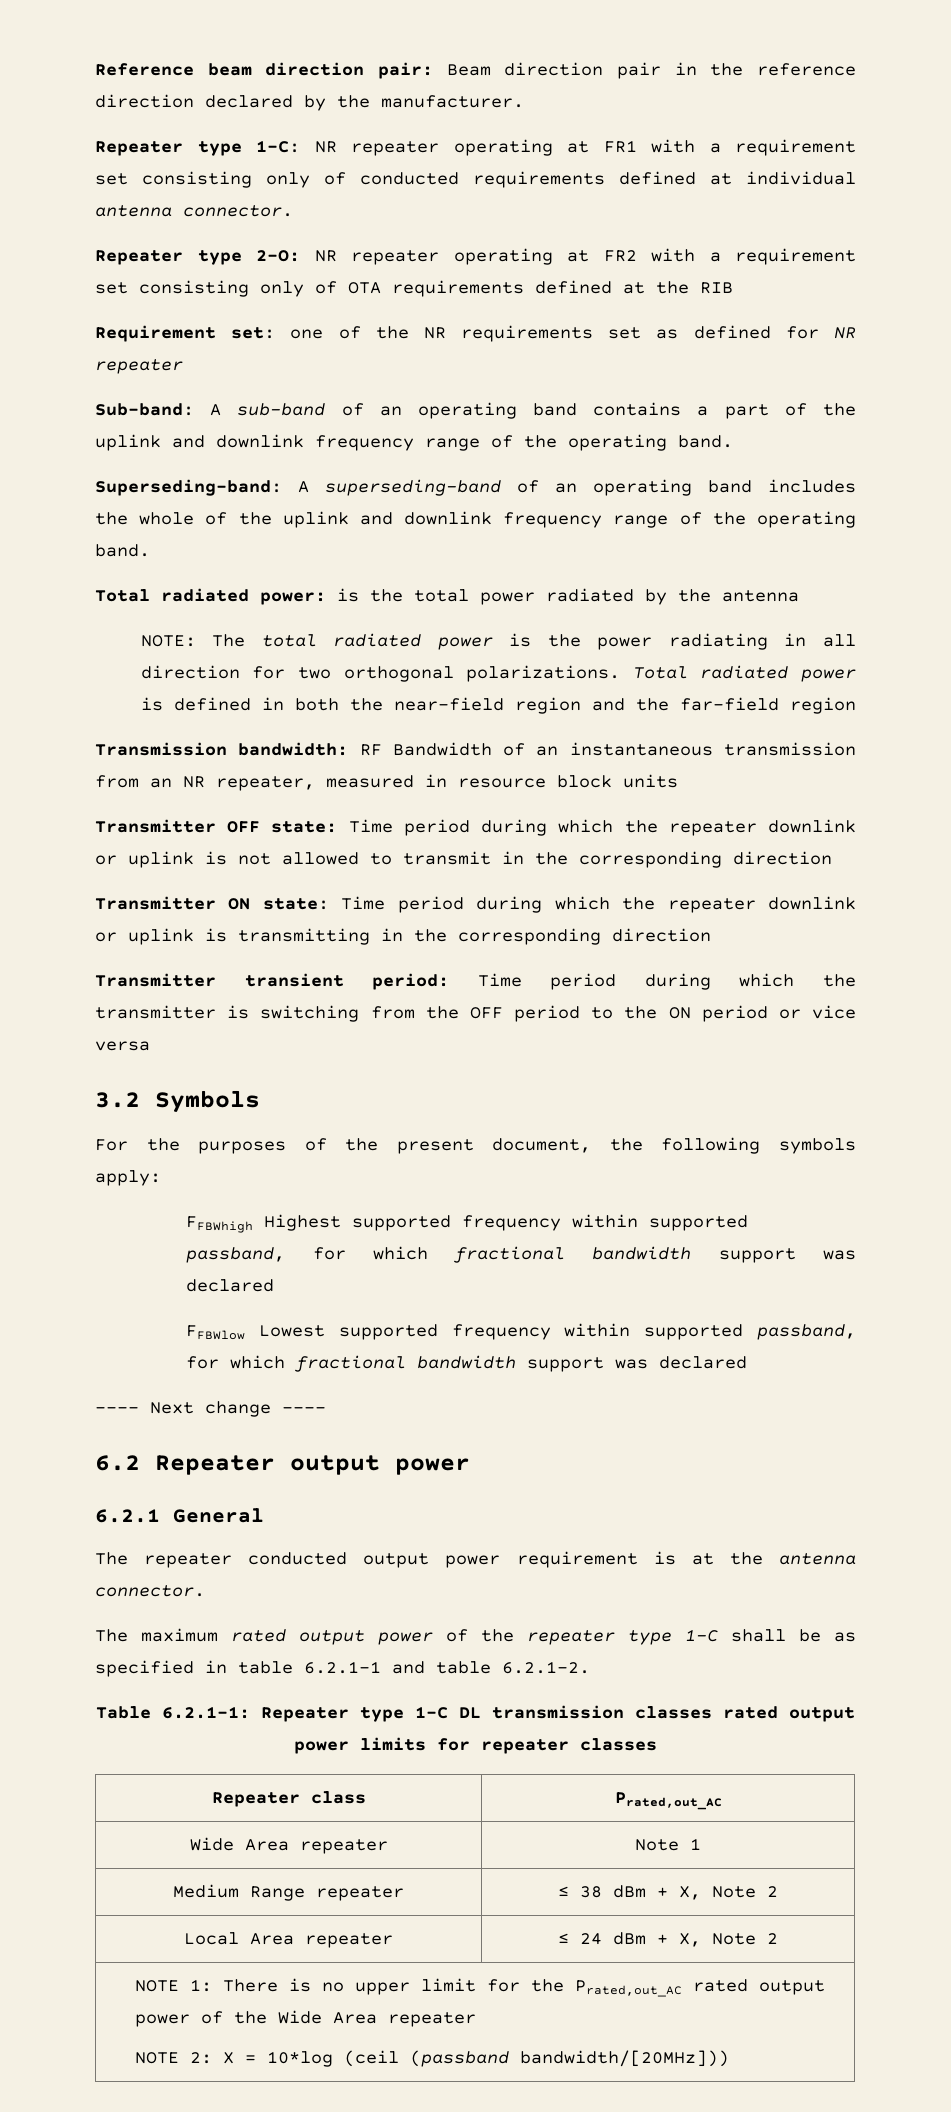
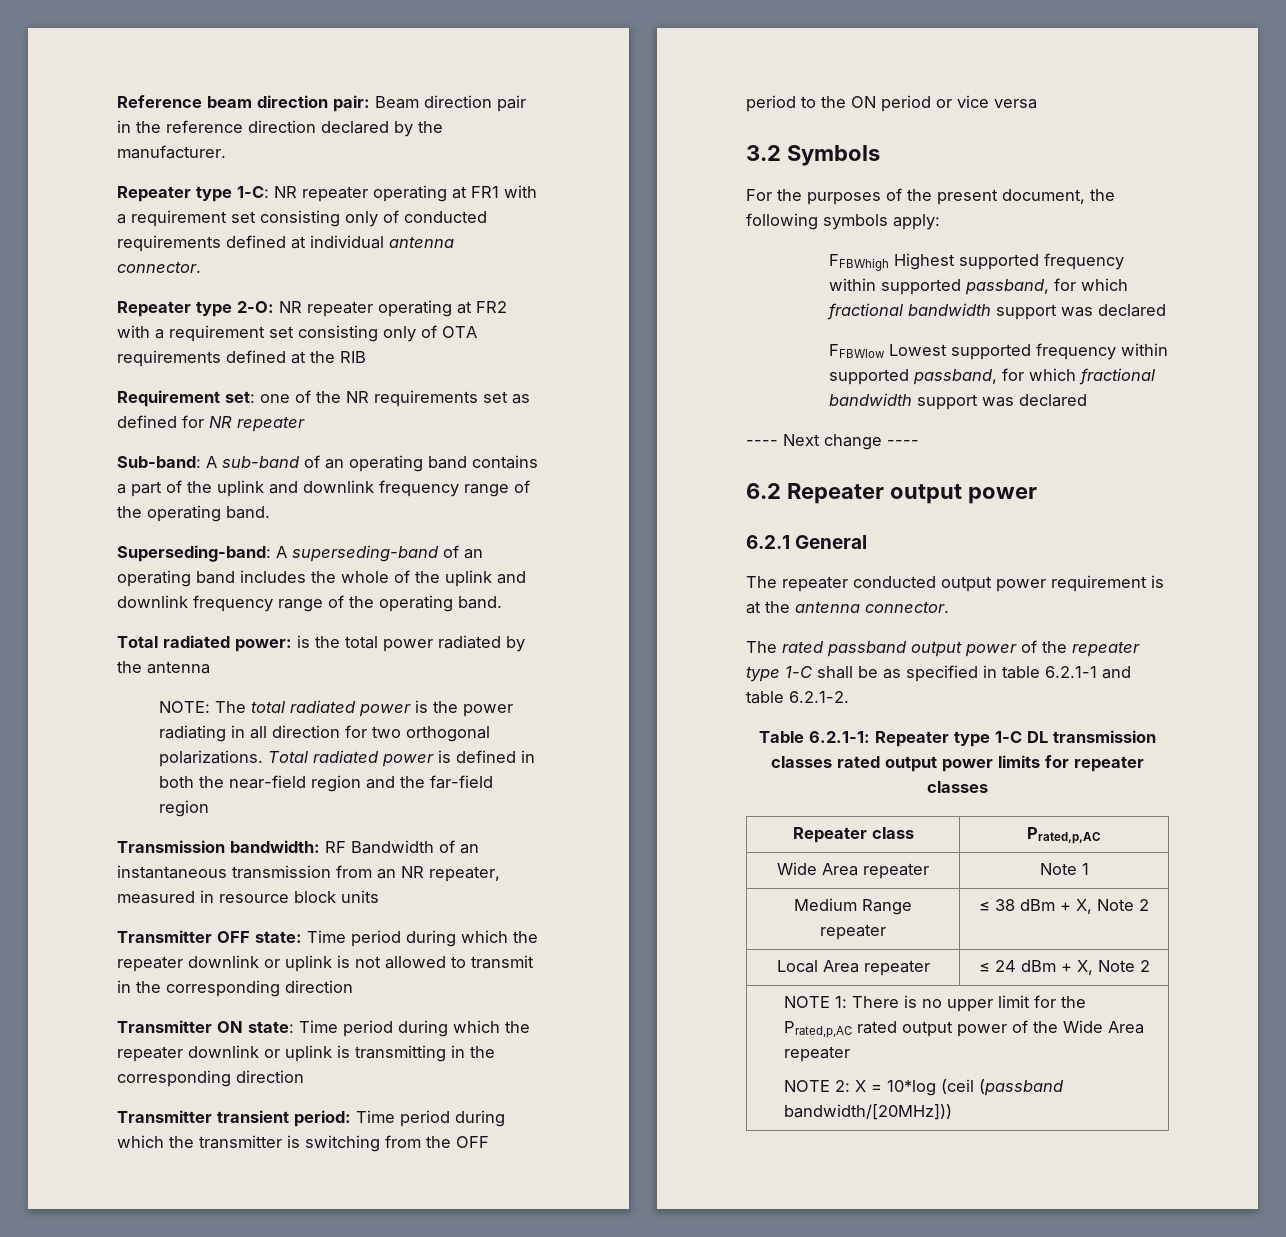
[141,1628,286,1642] maximum rated -> [782,641,907,657] rated passband
[614,1792,722,1810] Prated,out_AC -> [1027,827,1101,844] Prated,p,AC
[574,1980,682,1997] Prated,out_AC -> [783,1021,852,1038] Prated,p,AC

